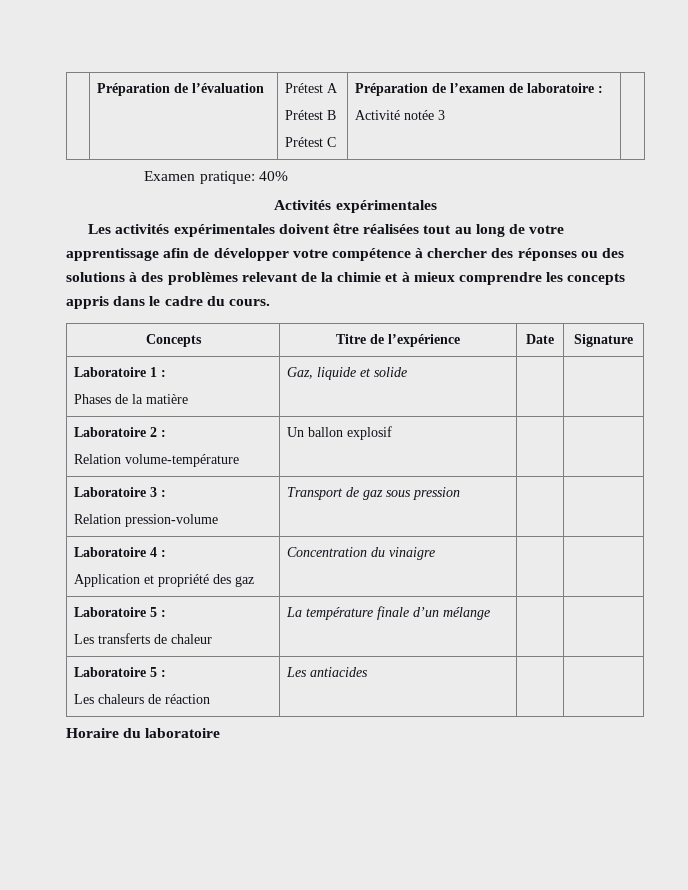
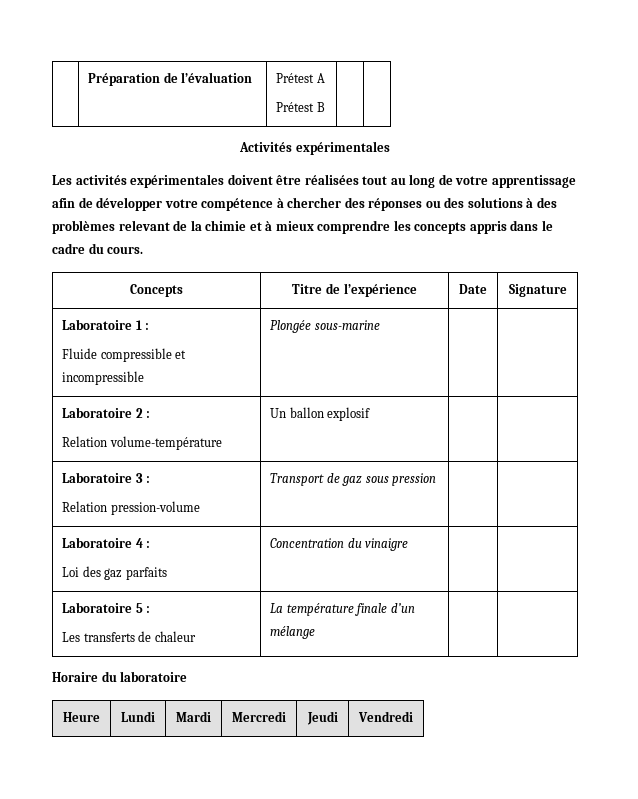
[284,137,336,147] [354,83,603,96] [354,110,445,120] [144,171,288,184] // Prétest C | Préparation de l’examen de laboratoire : // Activité notée 3 | // Examen pratique: 40% -> (325, 107) | |
[73,394,188,404] [286,367,407,380] Phases de la matière | Gaz, liquide et solide -> [62,348,187,362] [62,371,145,385] [270,320,380,333] Fluide compressible et incompressible | Plongée sous-marine
[73,574,209,587] Application et propriété -> [62,567,80,577] Loi
(254, 581) none -> [125,567,167,580] parfaits
[73,667,166,677] [73,694,210,704] [285,667,368,677] [66,728,221,738] // Laboratoire 5 : // Les chaleurs de réaction | Les antiacides | | // Horaire du laboratoire -> [52,671,188,682] [63,712,100,722] [121,711,155,722] [176,711,211,722] [232,711,286,722] [306,711,338,725] [358,711,413,722] // Horaire du laboratoire // Heure | Lundi | Mardi | Mercredi | Jeudi | Vendredi

